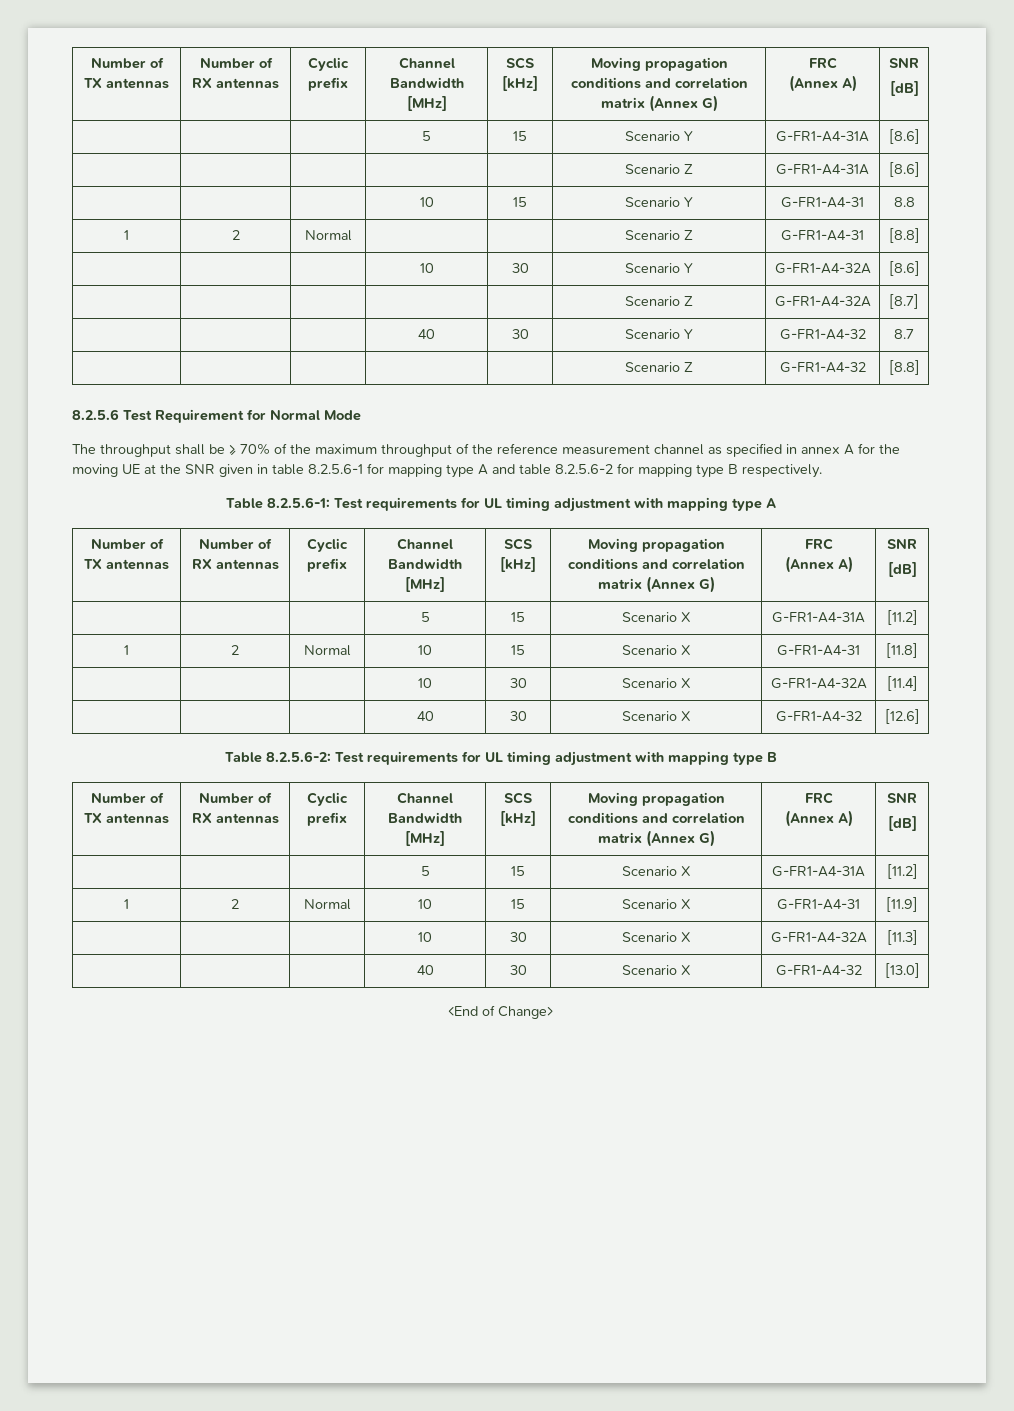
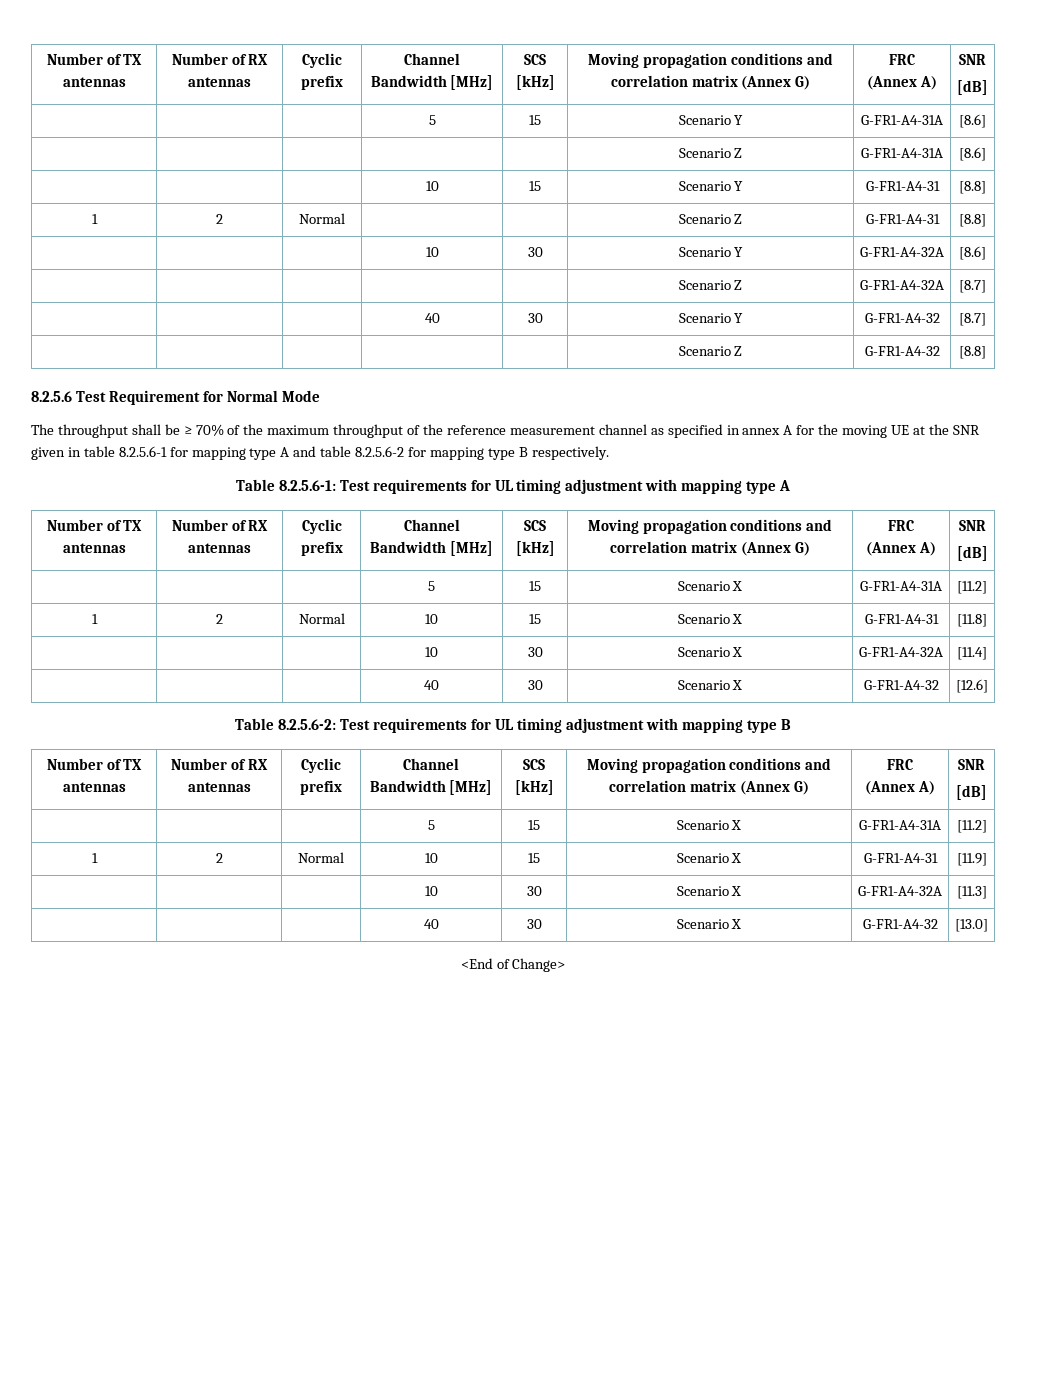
[893,197,915,207] 8.8 -> [959,181,986,194] [8.8]
[894,329,914,339] 8.7 -> [959,313,986,326] [8.7]

